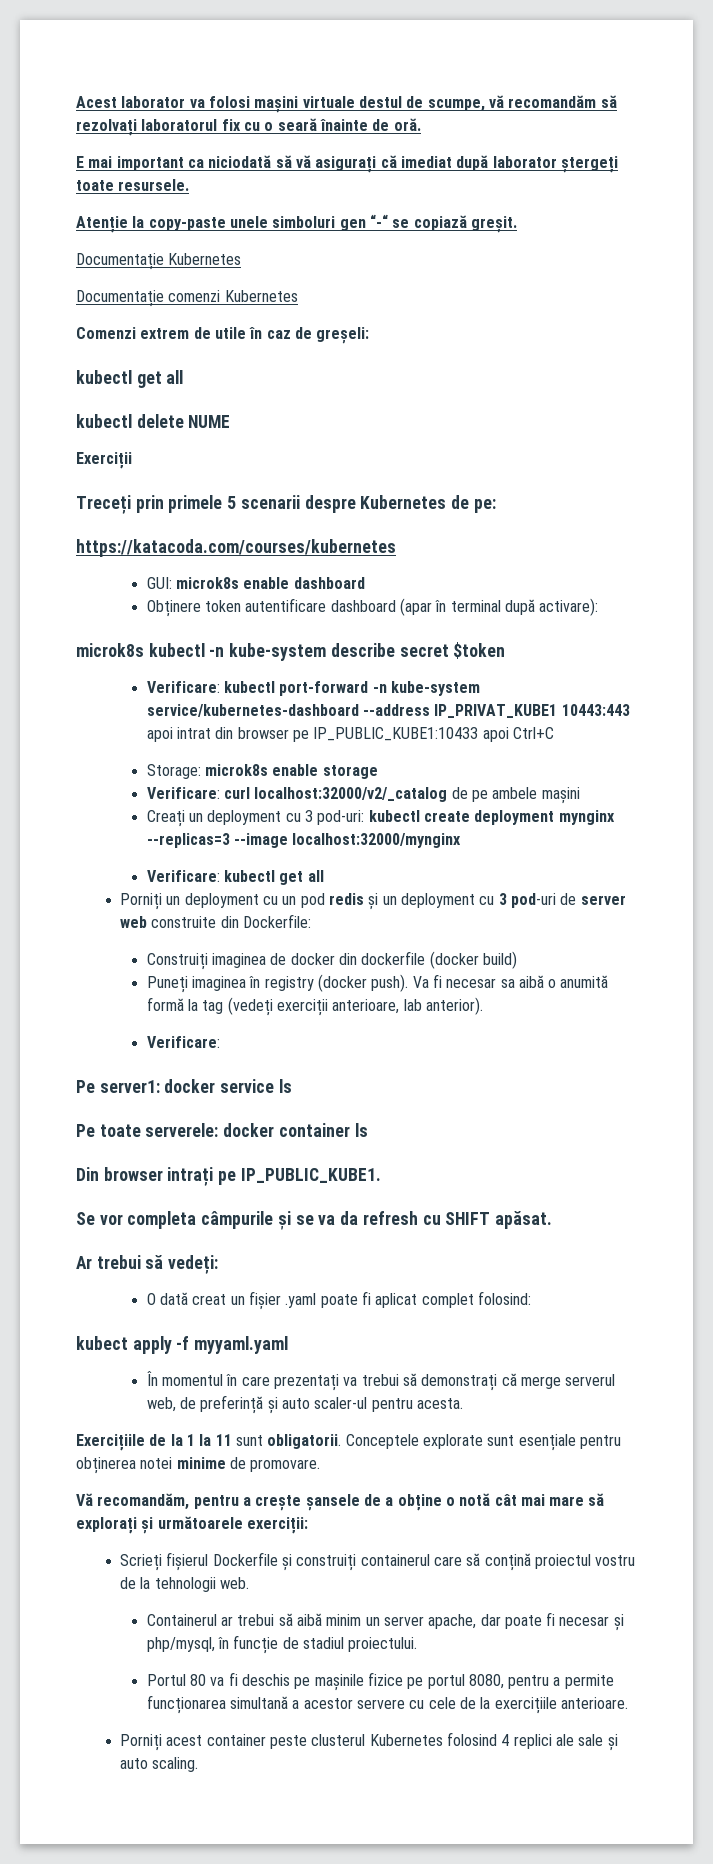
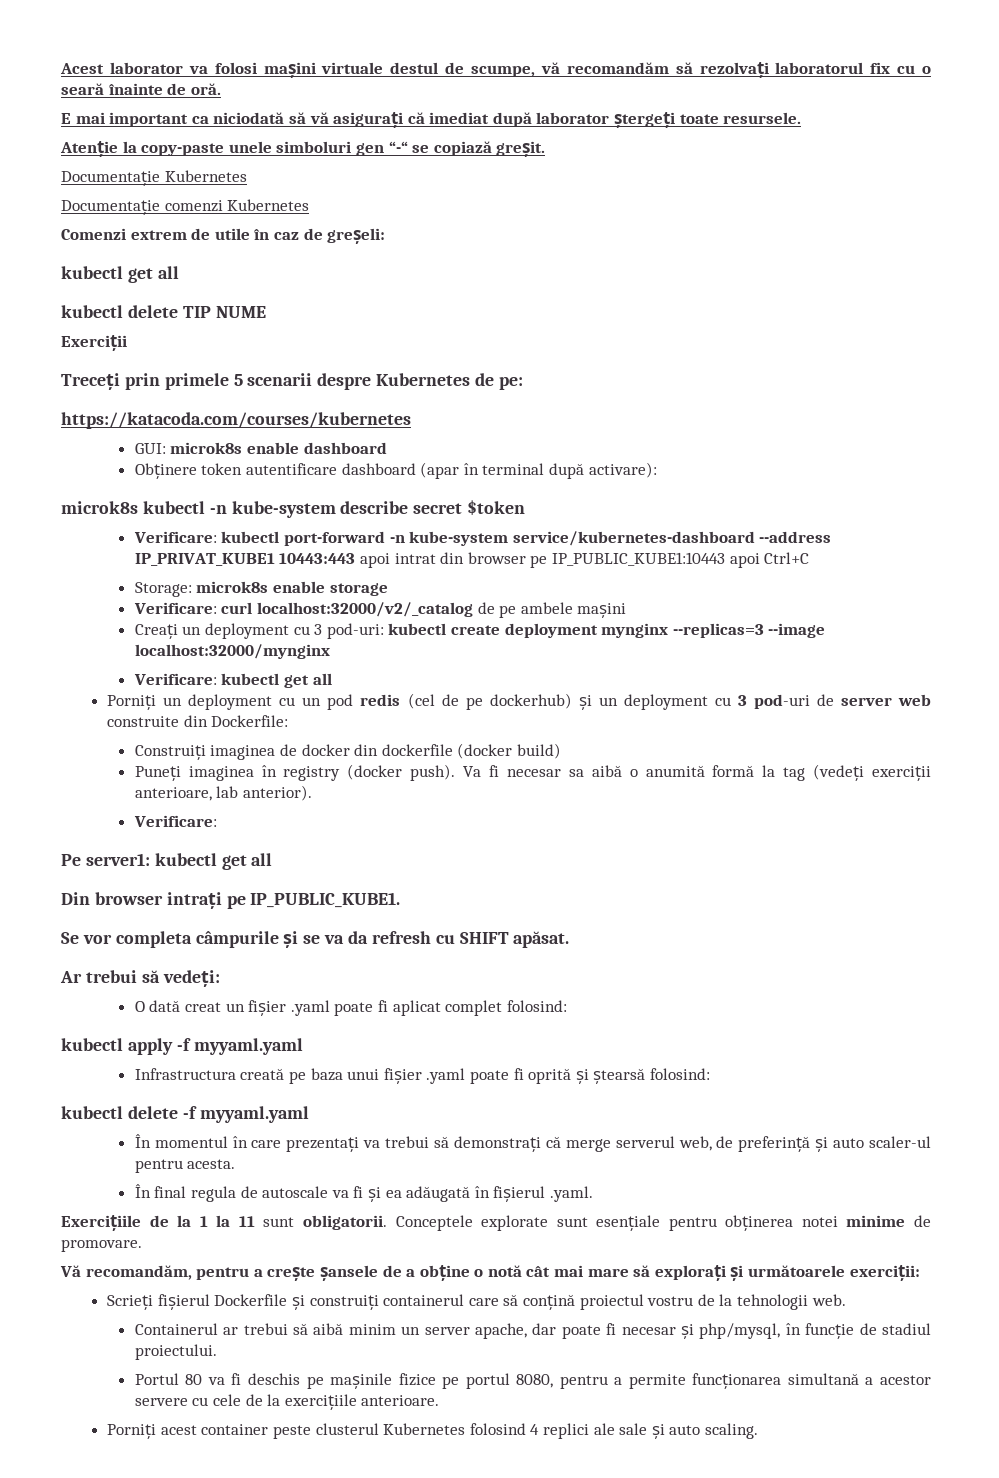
(184, 421) none -> [182,306,211,318] TIP
[313,727,479,741] IP_PUBLIC_KUBE1:10433 -> [551,552,725,566] IP_PUBLIC_KUBE1:10443
(365, 899) none -> [407,693,572,710] (cel de pe dockerhub)
[164,1079,292,1093] [76,1123,368,1137] docker service ls // Pe toate serverele: docker container ls -> [154,853,273,870] kubectl get all
[76,1336,128,1350] kubect -> [61,1038,123,1051] kubectl
(289, 1345) none -> [134,1068,710,1084] [61,1106,309,1123] // Infrastructura creată pe baza unui fișier .yaml poate fi oprită și ștearsă folosind: // kubectl delete -f myyaml.yaml
(463, 1403) none -> [134,1184,593,1202] // În final regula de autoscale va fi și ea adăugată în fișierul .yaml.

